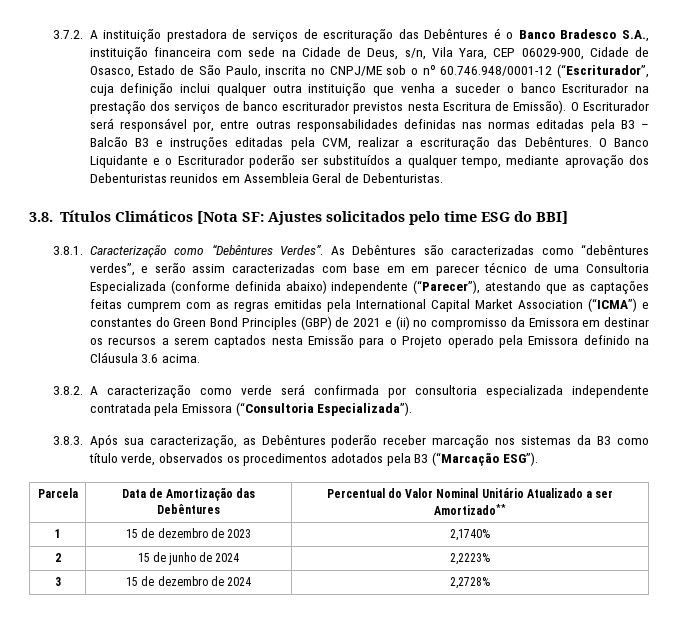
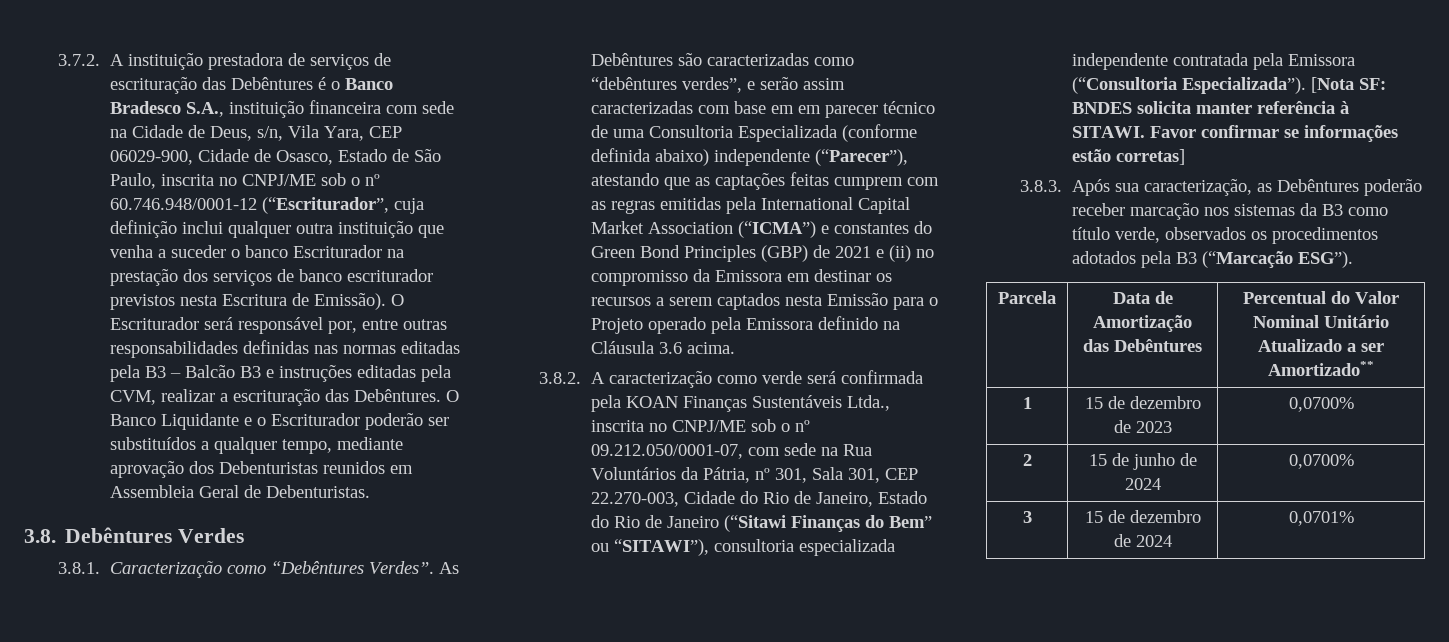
[59,210,568,225] Títulos Climáticos [Nota SF: Ajustes solicitados pelo time ESG do BBI] -> [65,527,245,543] Debêntures Verdes
[387,387,406,398] por -> [590,395,890,412] [590,419,810,432] [590,443,872,459] [590,467,918,483] [590,491,927,507] [590,515,932,532] [590,539,709,556] pela KOAN Finanças Sustentáveis Ltda., inscrita no CNPJ/ME sob o nº 09.212.050/0001-07, com sede na Rua Voluntários da Pátria, nº 301, Sala 301, CEP 22.270-003, Cidade do Rio de Janeiro, Estado do Rio de Janeiro (“Sitawi Finanças do Bem” ou “SITAWI”),
(413, 409) none -> [1310,77,1386,93] [1071,101,1349,114] [1071,125,1398,142] [1071,149,1185,165] [Nota SF: BNDES solicita manter referência à SITAWI. Favor confirmar se informações estão corretas]
[449,529,490,541] 2,1740% -> [1288,397,1354,412] 0,0700%
[449,553,490,565] 2,2223% -> [1288,454,1354,469] 0,0700%
[449,577,490,589] 2,2728% -> [1288,511,1354,526] 0,0701%

